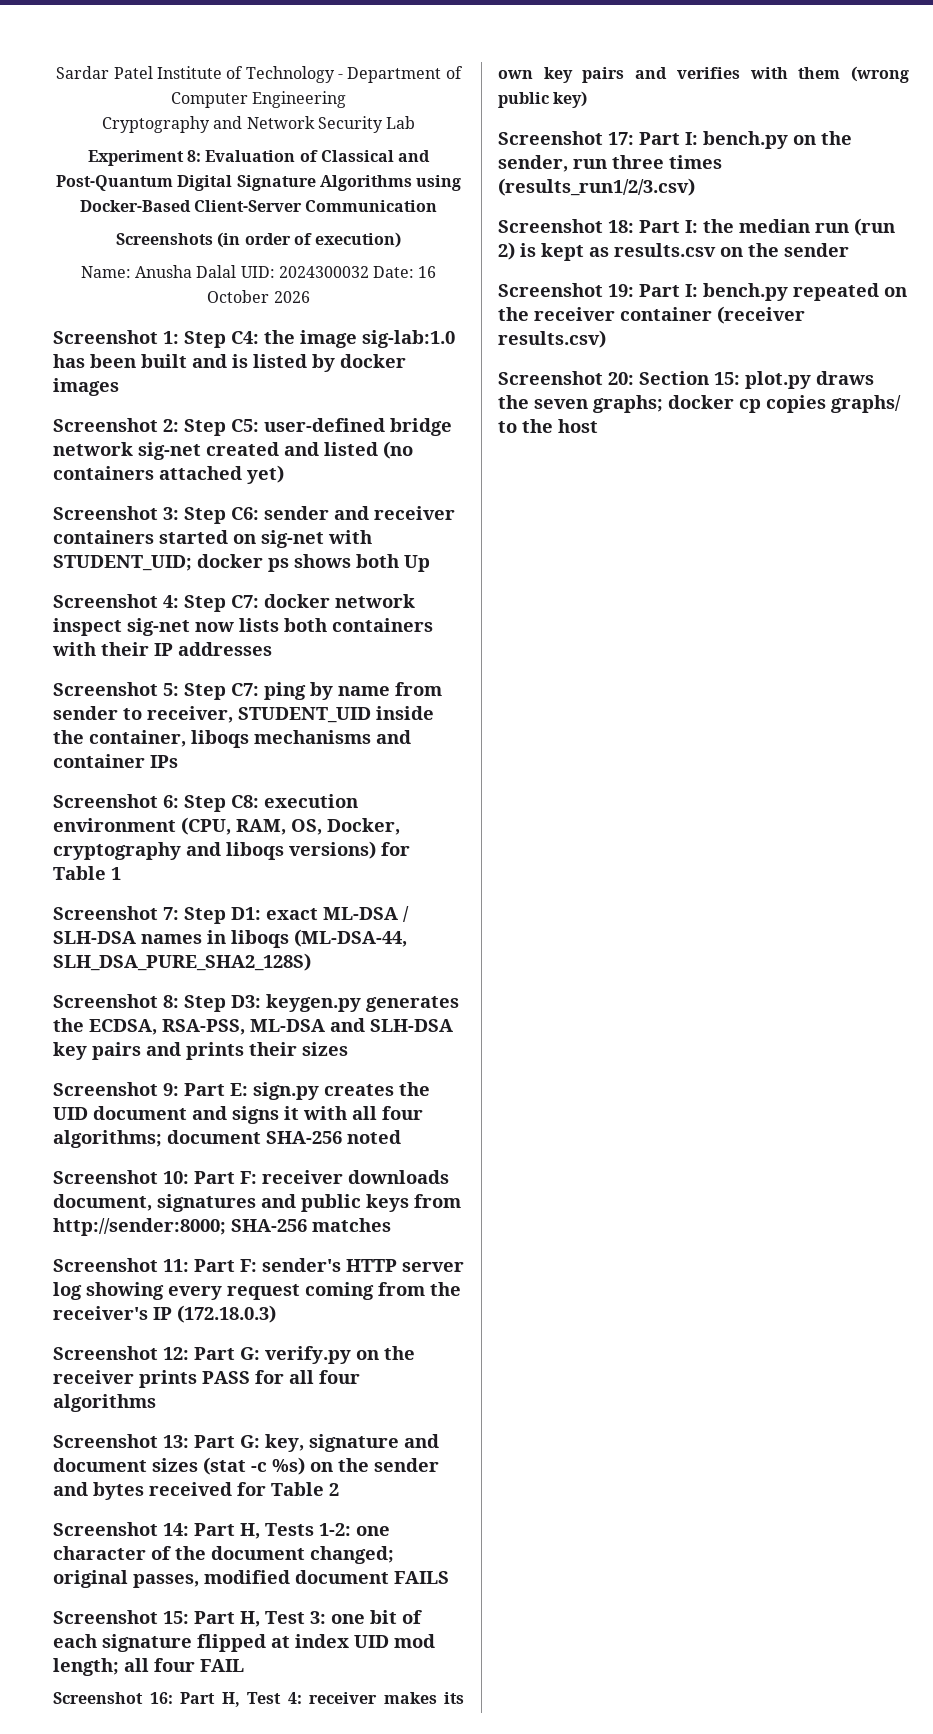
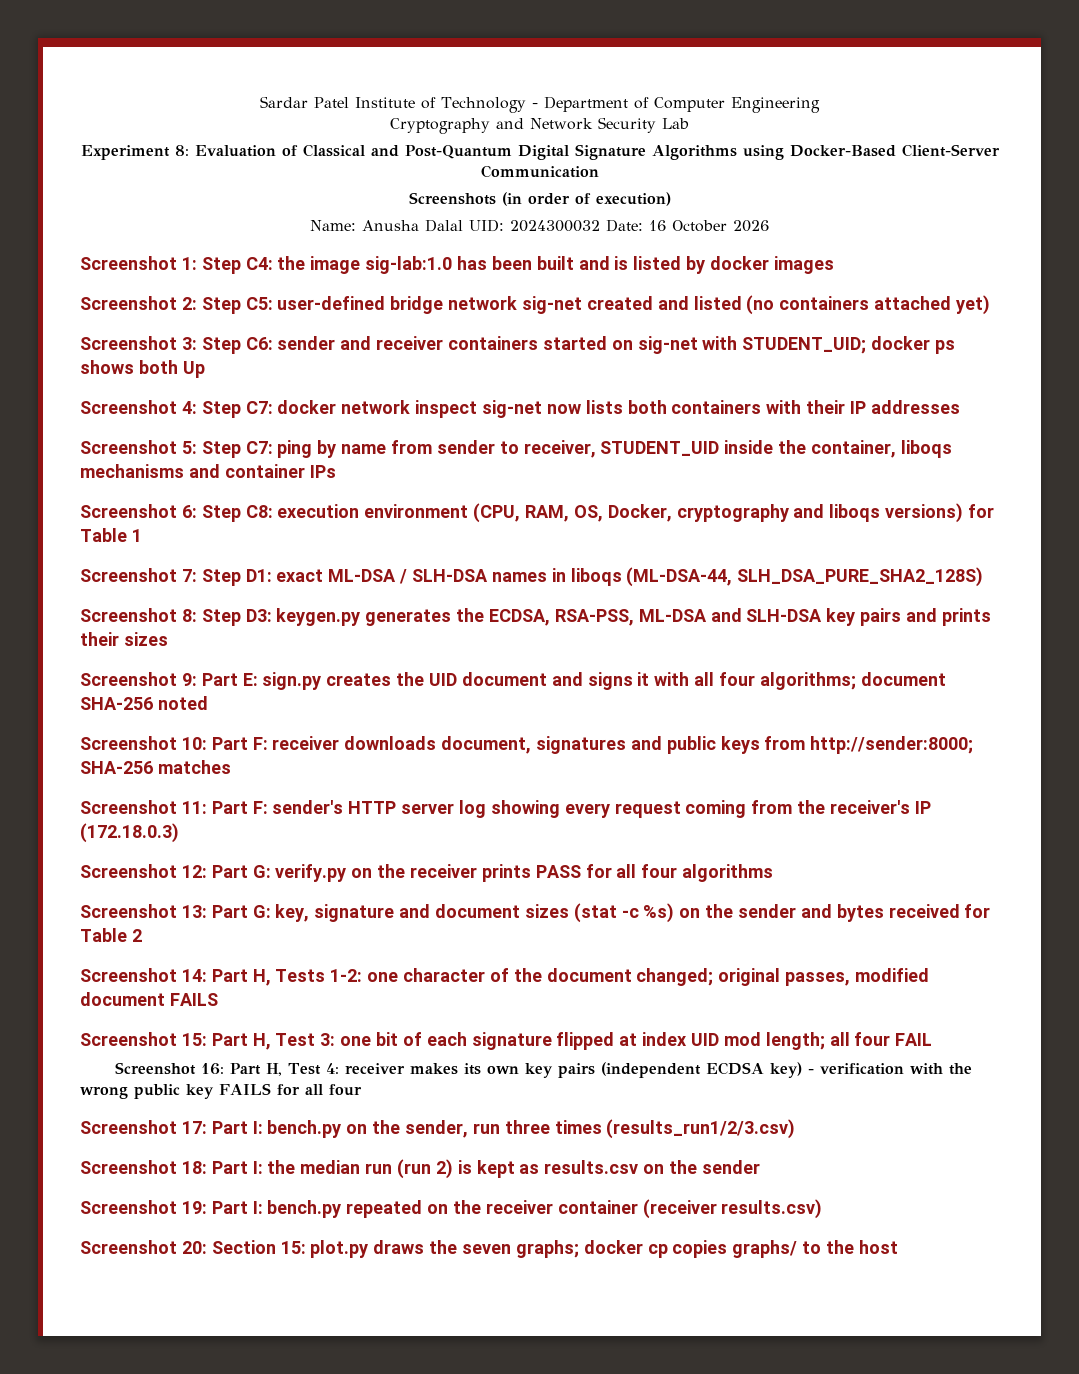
[635,66,909,83] [498,91,588,108] and verifies with them (wrong public key) -> [600,1062,972,1078] [80,1083,362,1099] (independent ECDSA key) - verification with the wrong public key FAILS for all four

